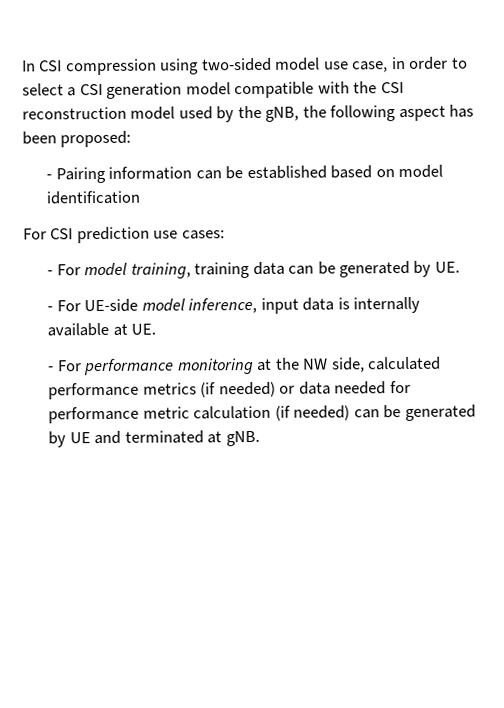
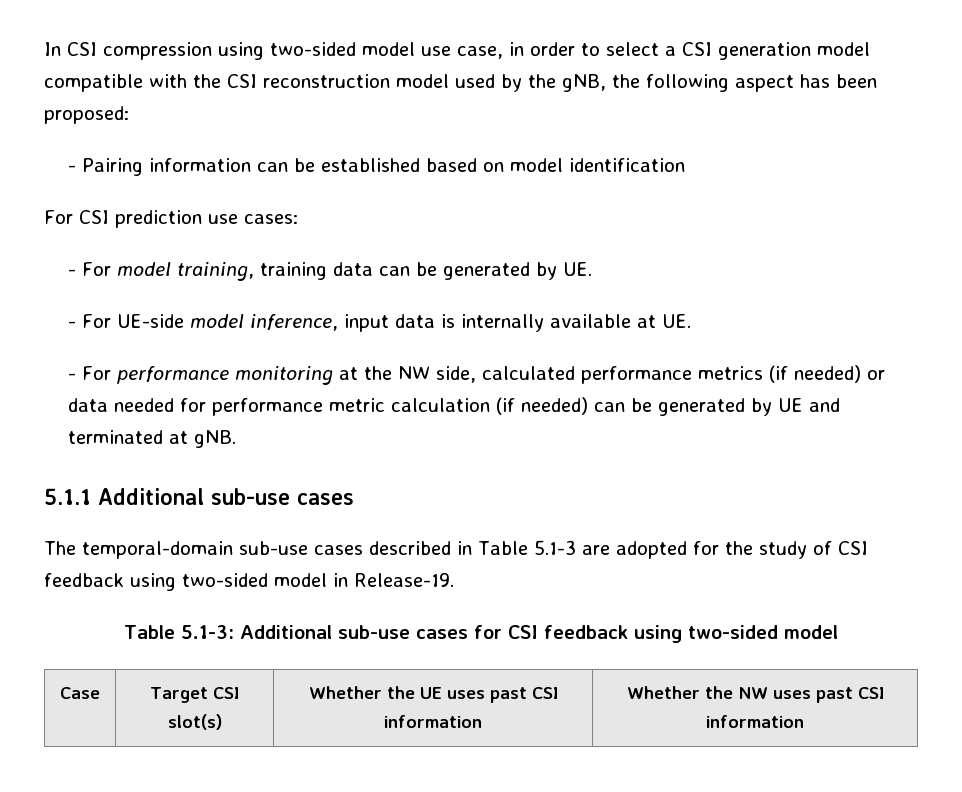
(260, 438) none -> [44,488,354,505] [44,540,868,559] [44,573,454,591] [124,625,838,643] [60,687,100,699] [150,687,239,703] [167,714,222,730] [308,686,558,703] [384,715,482,728] [626,686,884,703] [706,715,804,728] // 5.1.1 Additional sub-use cases // The temporal-domain sub-use cases described in Table 5.1-3 are adopted for the study of CSI feedback using two-sided model in Release-19. // Table 5.1-3: Additional sub-use cases for CSI feedback using two-sided model // Case | Target CSI slot(s) | Whether the UE uses past CSI information | Whether the NW uses past CSI information

